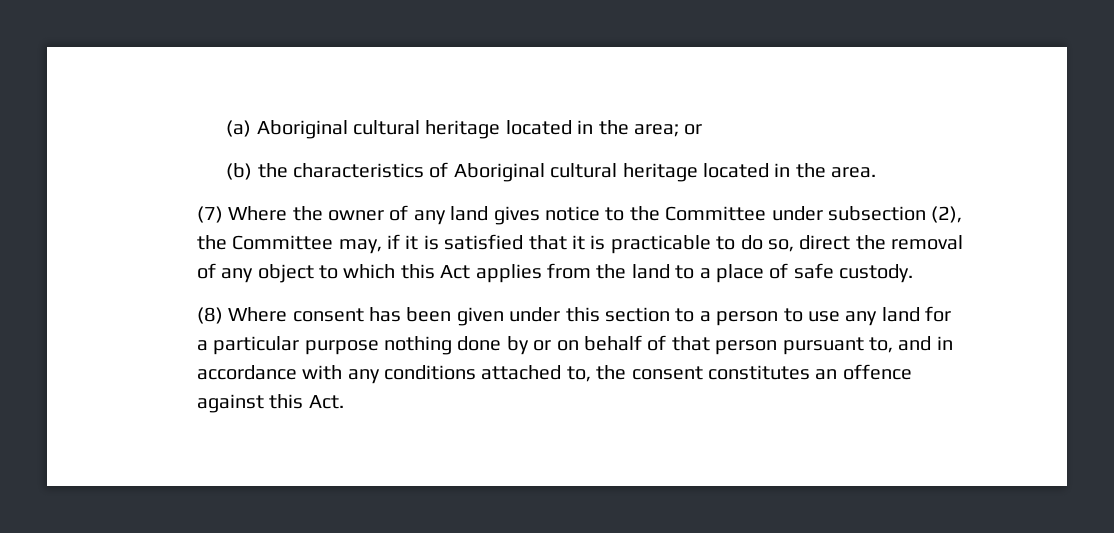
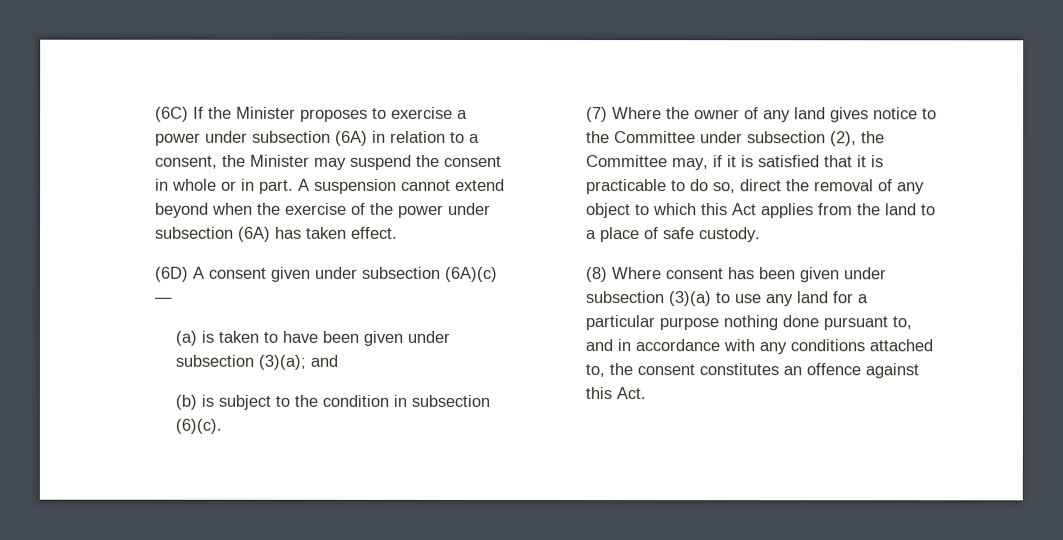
[226,120,703,139] [226,162,877,182] (a) Aboriginal cultural heritage located in the area; or // (b) the characteristics of Aboriginal cultural heritage located in the area. -> [154,106,468,122] [154,130,480,146] [154,154,502,170] [154,178,505,194] [154,202,491,218] [154,226,398,242] [153,266,498,282] [153,297,172,303] [175,330,451,346] [175,354,339,370] [175,394,491,410] [175,418,223,434] (6C) If the Minister proposes to exercise a power under subsection (6A) in relation to a consent, the Minister may suspend the consent in whole or in part. A suspension cannot extend beyond when the exercise of the power under subsection (6A) has taken effect. // (6D) A consent given under subsection (6A)(c) — // (a) is taken to have been given under subsection (3)(a); and // (b) is subject to the condition in subsection (6)(c).
[565,307,779,326] this section to a person -> [584,291,711,307] subsection (3)(a)
[506,335,778,355] by or on behalf of that person -> (819, 321) none

